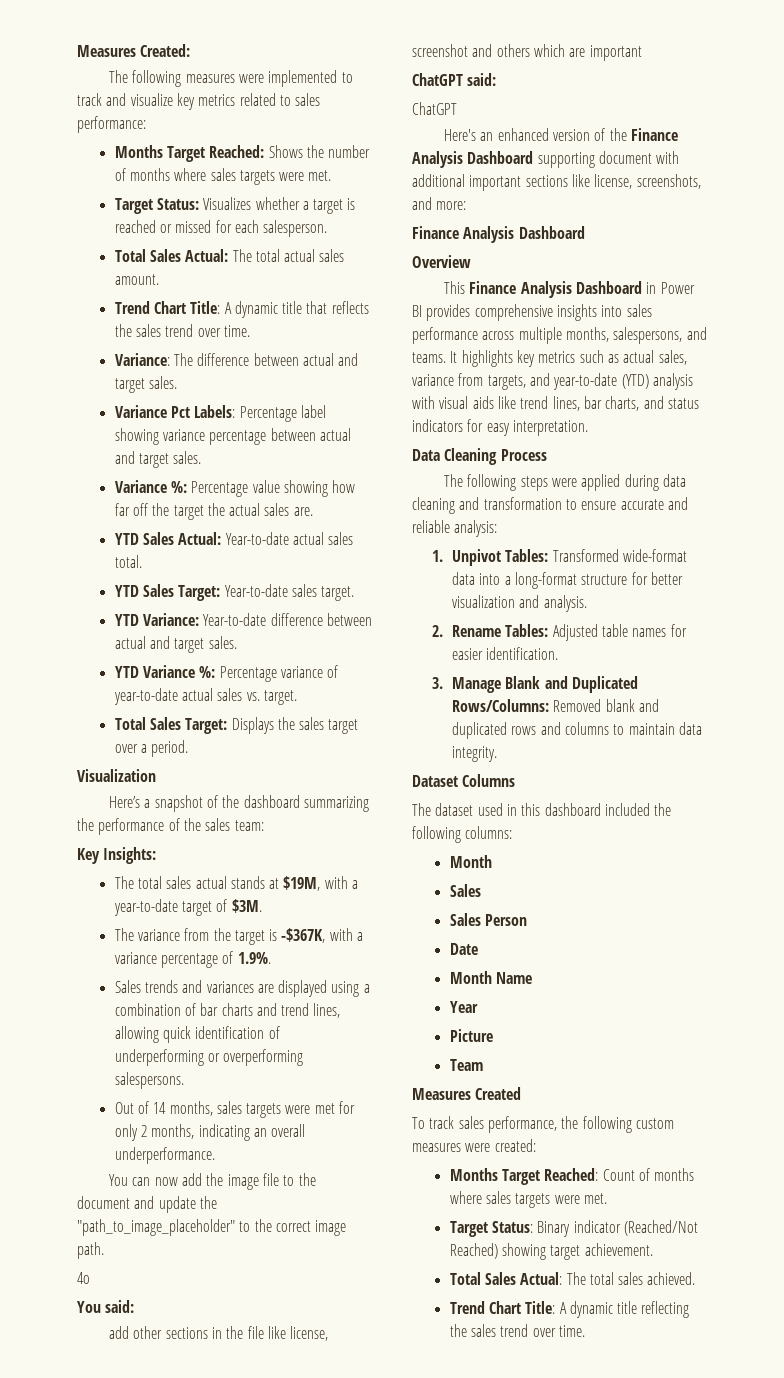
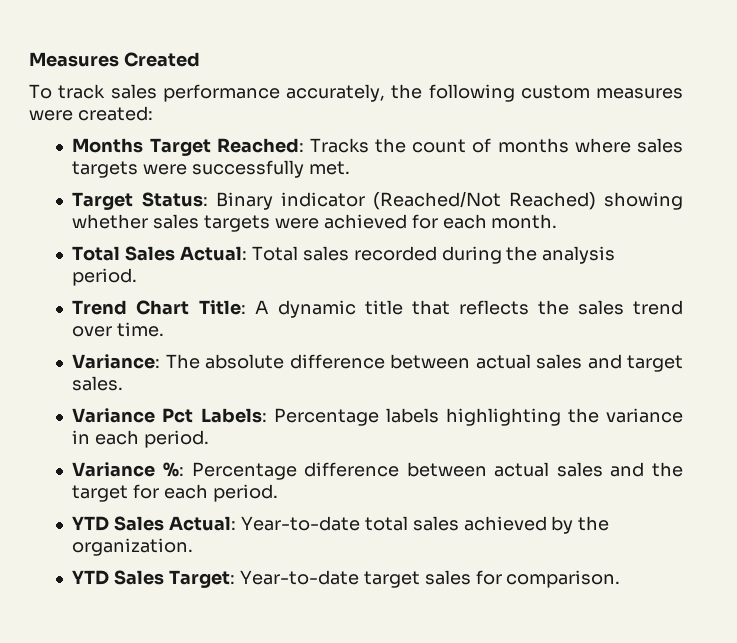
[77,44,191,57] [109,70,353,87] [77,93,321,110] [77,116,146,133] [114,145,371,162] [114,168,332,185] [114,197,356,214] [114,220,328,237] [114,249,345,262] [114,274,159,285] Measures Created: // The following measures were implemented to track and visualize key metrics related to sales performance: // Months Target Reached: Shows the number of months where sales targets were met. // Target Status: Visualizes whether a target is reached or missed for each salesperson. // Total Sales Actual: The total actual sales amount. -> [29,52,200,67] [29,84,683,102] [29,106,153,121] [72,138,683,156] [72,160,350,178] [72,191,683,210] [72,214,558,232] [72,246,616,264] [72,268,138,286] Measures Created // To track sales performance accurately, the following custom measures were created: // Months Target Reached: Tracks the count of months where sales targets were successfully met. // Target Status: Binary indicator (Reached/Not Reached) showing whether sales targets were achieved for each month. // Total Sales Actual: Total sales recorded during the analysis period.
[197,353,334,366] difference between actual -> [205,354,583,369] absolute difference between actual sales
[300,405,326,418] [114,428,351,445] [114,451,202,468] [114,480,356,497] [114,503,313,520] [114,532,354,545] [114,555,142,568] [114,584,355,601] [114,613,372,626] [114,636,237,653] [114,665,339,682] [113,688,297,705] [114,717,359,734] [114,740,189,757] [77,769,156,782] [109,795,369,812] [77,818,264,835] [77,847,157,864] [114,876,359,891] [113,899,262,916] [114,928,364,945] [114,951,271,968] [114,980,370,997] [114,1003,341,1018] [114,1026,280,1043] [114,1049,304,1066] [114,1072,184,1089] [114,1101,356,1118] [114,1124,306,1141] [114,1147,215,1164] [109,1173,316,1190] [77,1196,217,1213] [77,1219,347,1236] [77,1242,104,1259] [77,1272,90,1284] [77,1300,135,1313] [109,1326,329,1341] [412,44,642,61] [412,73,497,86] [412,102,457,115] [444,128,678,141] [412,151,680,168] [412,174,701,191] [412,197,467,210] [412,226,585,243] [412,255,471,268] [444,281,695,298] [412,304,652,321] [412,327,707,344] [412,350,687,367] [412,373,693,390] [412,396,699,411] [412,419,588,436] [412,448,547,465] [444,474,686,491] [412,497,688,514] [412,520,498,537] [431,549,687,566] [451,572,683,589] [451,595,587,612] [431,624,687,641] [451,647,559,660] [431,676,638,693] [451,699,659,712] [451,722,702,739] [451,746,497,762] [412,774,516,787] [412,803,672,816] [412,826,513,843] [449,855,492,868] [449,884,481,897] [449,913,527,926] [449,943,478,955] [449,971,532,984] [449,1001,478,1013] [449,1029,493,1042] [449,1059,483,1071] [412,1087,522,1100] [412,1116,674,1133] [412,1139,536,1152] [449,1168,695,1185] [449,1191,607,1208] [449,1220,698,1237] [449,1243,653,1260] [449,1272,696,1285] [449,1301,690,1318] [449,1324,585,1337] label showing variance percentage between actual and target sales. // Variance %: Percentage value showing how far off the target the actual sales are. // YTD Sales Actual: Year-to-date actual sales total. // YTD Sales Target: Year-to-date sales target. // YTD Variance: Year-to-date difference between actual and target sales. // YTD Variance %: Percentage variance of year-to-date actual sales vs. target. // Total Sales Target: Displays the sales target over a period. // Visualization // Here’s a snapshot of the dashboard summarizing the performance of the sales team: // Key Insights: // The total sales actual stands at $19M, with a year-to-date target of $3M. // The variance from the target is -$367K, with a variance percentage of 1.9%. // Sales trends and variances are displayed using a combination of bar charts and trend lines, allowing quick identification of underperforming or overperforming salespersons. // Out of 14 months, sales targets were met for only 2 months, indicating an overall underperformance. // You can now add the image file to the document and update the "path_to_image_placeholder" to the correct image path. // 4o // You said: // add other sections in the file like license, screenshot and others which are important // ChatGPT said: // ChatGPT // Here's an enhanced version of the Finance Analysis Dashboard supporting document with additional important sections like license, screenshots, and more: // Finance Analysis Dashboard // Overview // This Finance Analysis Dashboard in Power BI provides comprehensive insights into sales performance across multiple months, salespersons, and teams. It highlights key metrics such as actual sales, variance from targets, and year-to-date (YTD) analysis with visual aids like trend lines, bar charts, and status indicators for easy interpretation. // Data Cleaning Process // The following steps were applied during data cleaning and transformation to ensure accurate and reliable analysis: // 1. Unpivot Tables: Transformed wide-format data into a long-format structure for better visualization and analysis. // 2. Rename Tables: Adjusted table names for easier identification. // 3. Manage Blank and Duplicated Rows/Columns: Removed blank and duplicated rows and columns to maintain data integrity. // Dataset Columns // The dataset used in this dashboard included the following columns: // Month // Sales // Sales Person // Date // Month Name // Year // Picture // Team // Measures Created // To track sales performance, the following custom measures were created: // Months Target Reached: Count of months where sales targets were met. // Target Status: Binary indicator (Reached/Not Reached) showing target achievement. // Total Sales Actual: The total sales achieved. // Trend Chart Title: A dynamic title reflecting the sales trend over time. -> [385,408,683,426] [72,430,210,448] [72,462,684,480] [72,484,278,502] [72,516,610,534] [72,538,194,556] [72,570,621,588] labels highlighting the variance in each period. // Variance %: Percentage difference between actual sales and the target for each period. // YTD Sales Actual: Year-to-date total sales achieved by the organization. // YTD Sales Target: Year-to-date target sales for comparison.

